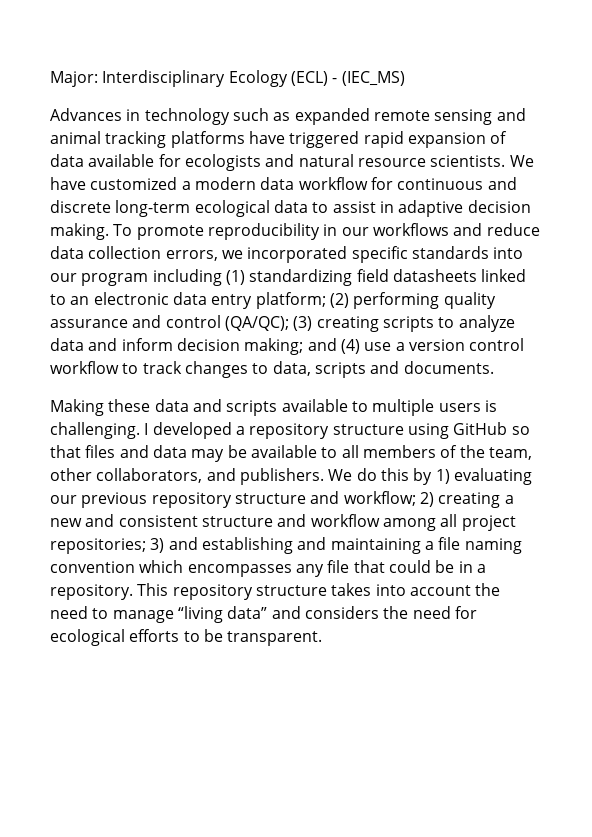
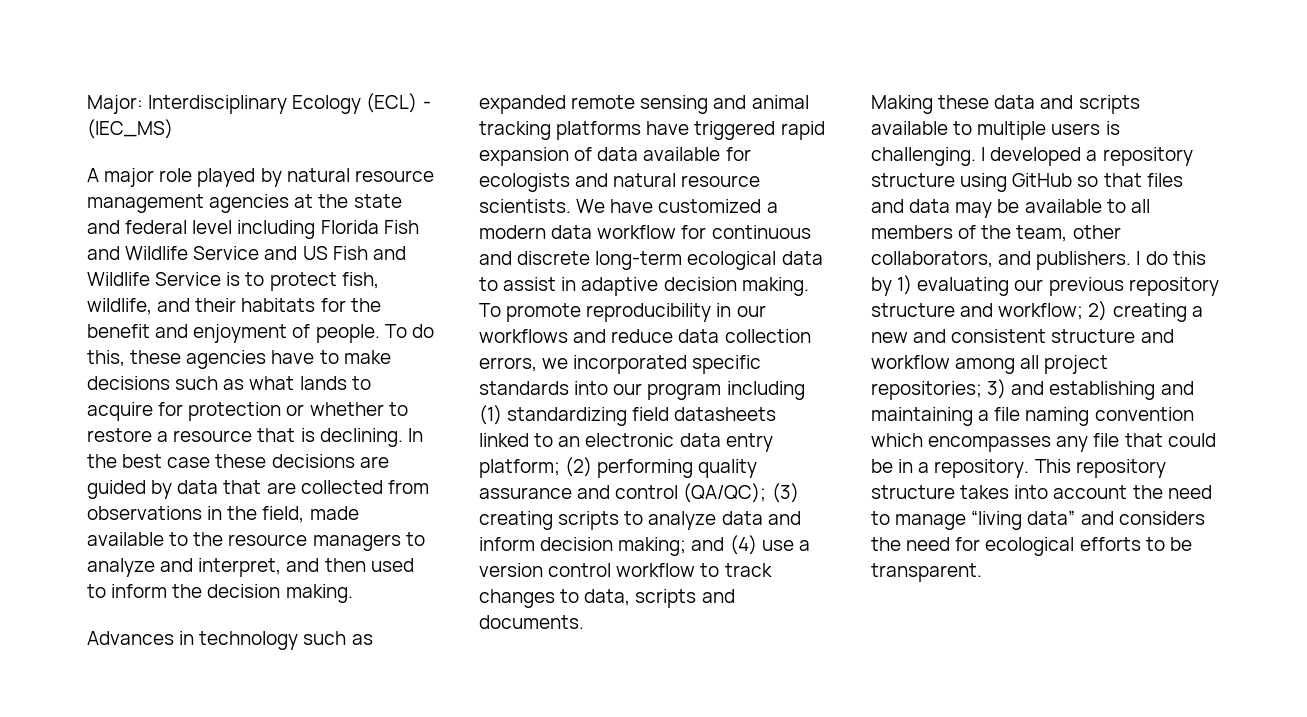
(405, 78) none -> [87,168,434,187] [87,194,402,213] [87,220,419,239] [87,246,406,260] [87,272,379,291] [87,298,381,315] [87,324,434,343] [87,350,391,369] [87,376,371,390] [87,402,408,421] [87,428,423,447] [87,454,389,468] [87,480,429,499] [87,506,359,523] [87,532,425,551] [87,558,414,577] [87,584,353,603] // A major role played by natural resource management agencies at the state and federal level including Florida Fish and Wildlife Service and US Fish and Wildlife Service is to protect fish, wildlife, and their habitats for the benefit and enjoyment of people. To do this, these agencies have to make decisions such as what lands to acquire for protection or whether to restore a resource that is declining. In the best case these decisions are guided by data that are collected from observations in the field, made available to the resource managers to analyze and interpret, and then used to inform the decision making.
[328,469,353,481] We -> [1136,251,1141,265] I

